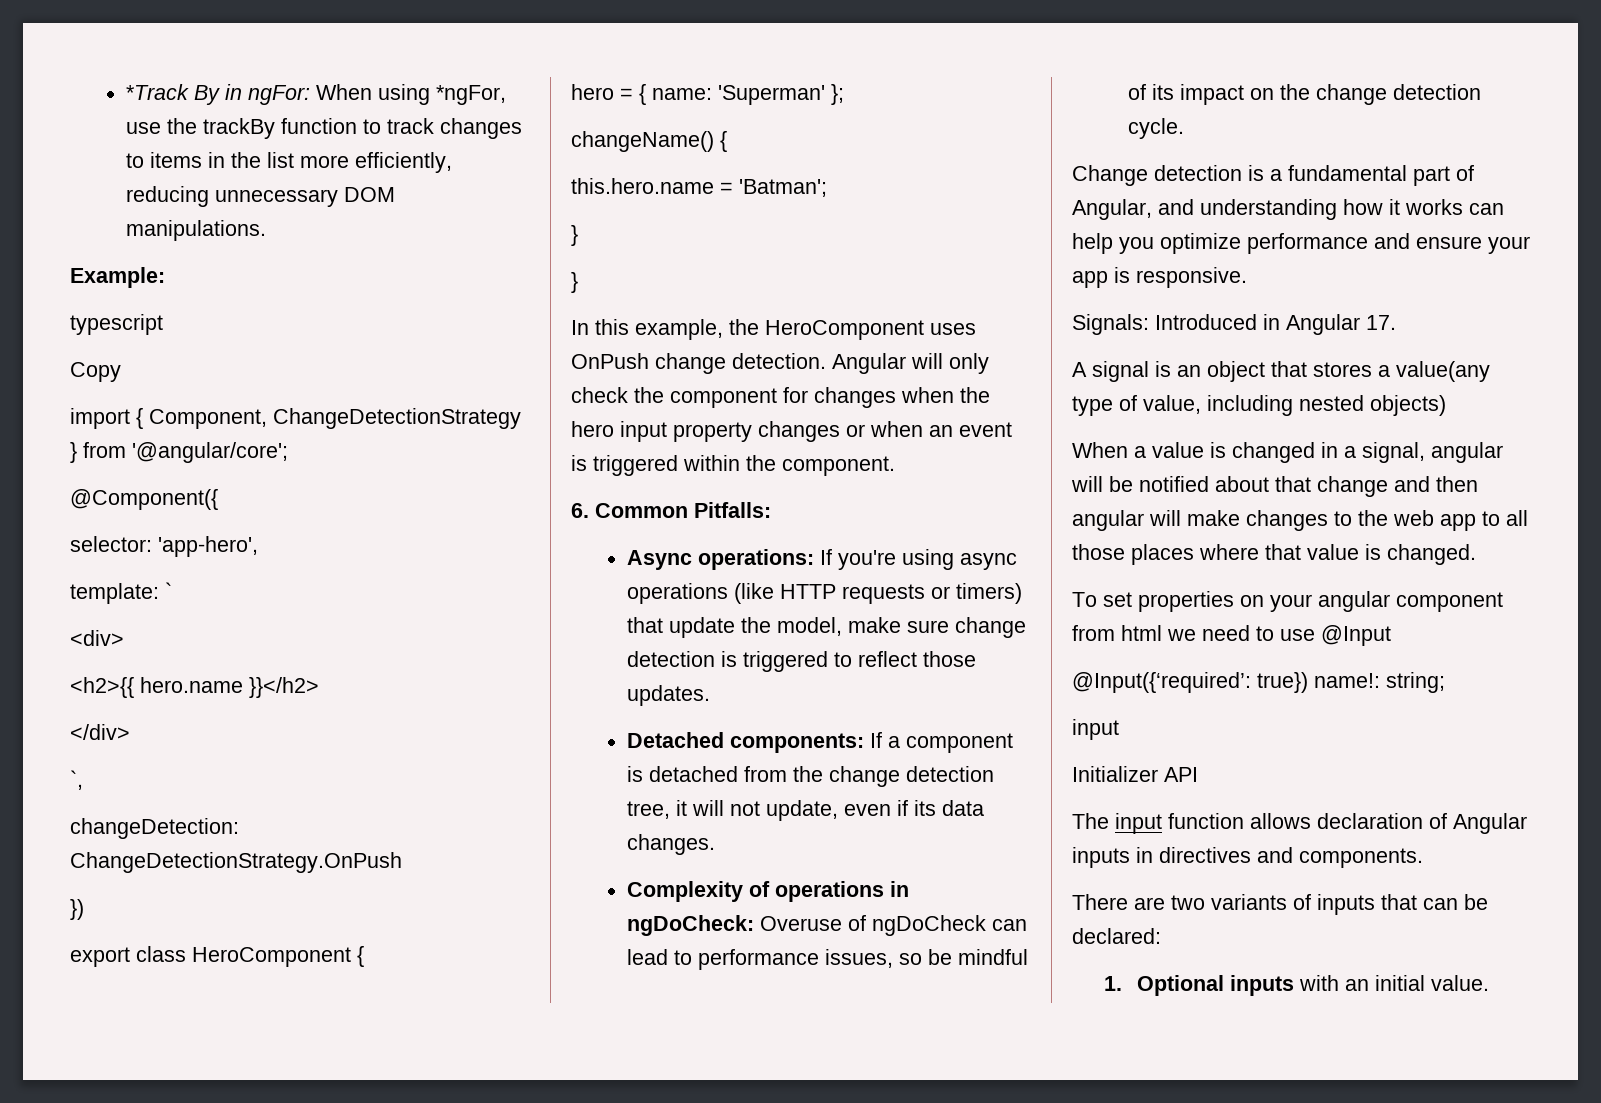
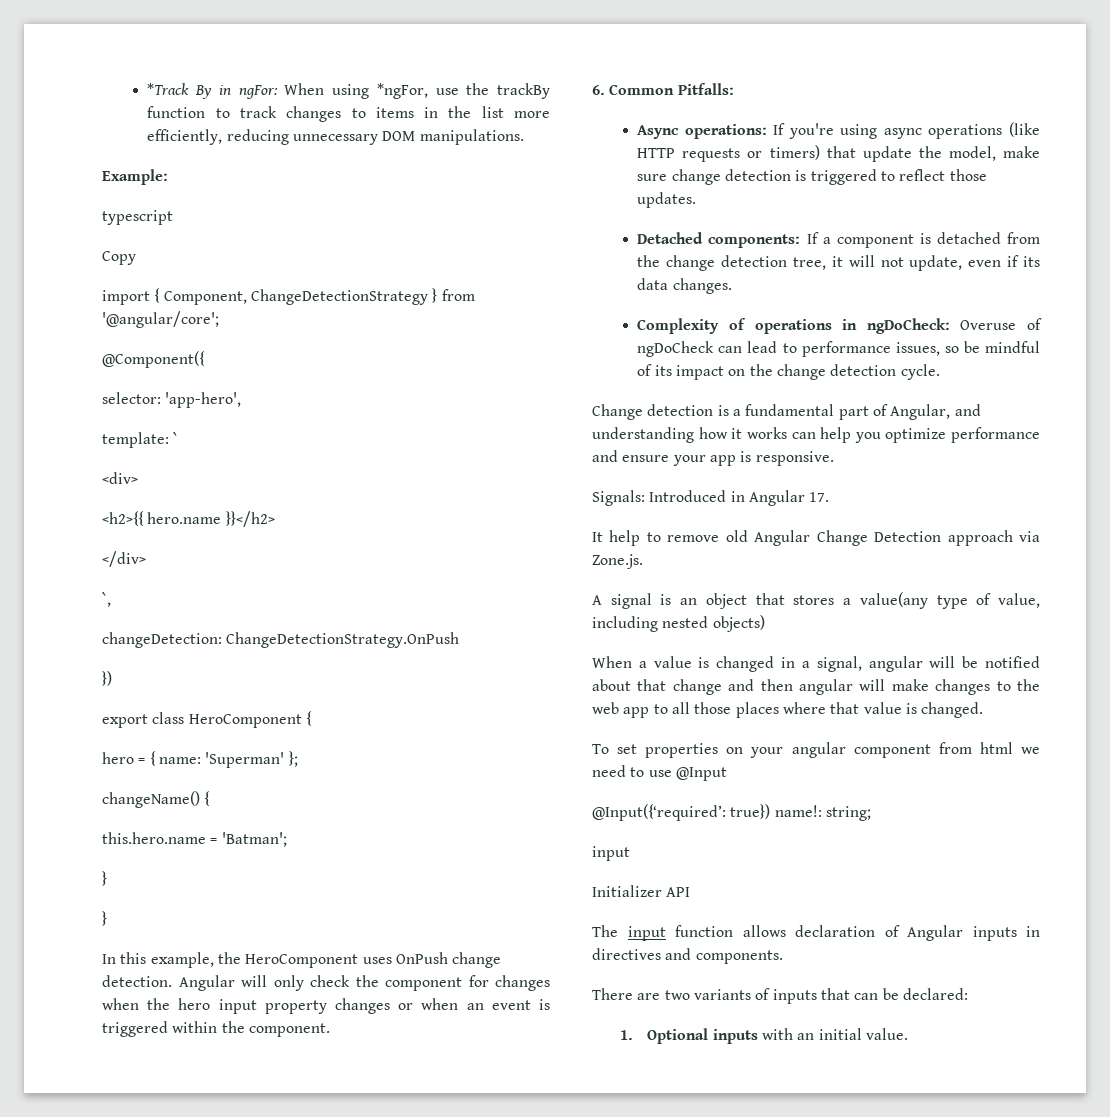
(1396, 322) none -> [592,530,1040,546] [592,554,643,569] // It help to remove old Angular Change Detection approach via Zone.js.

